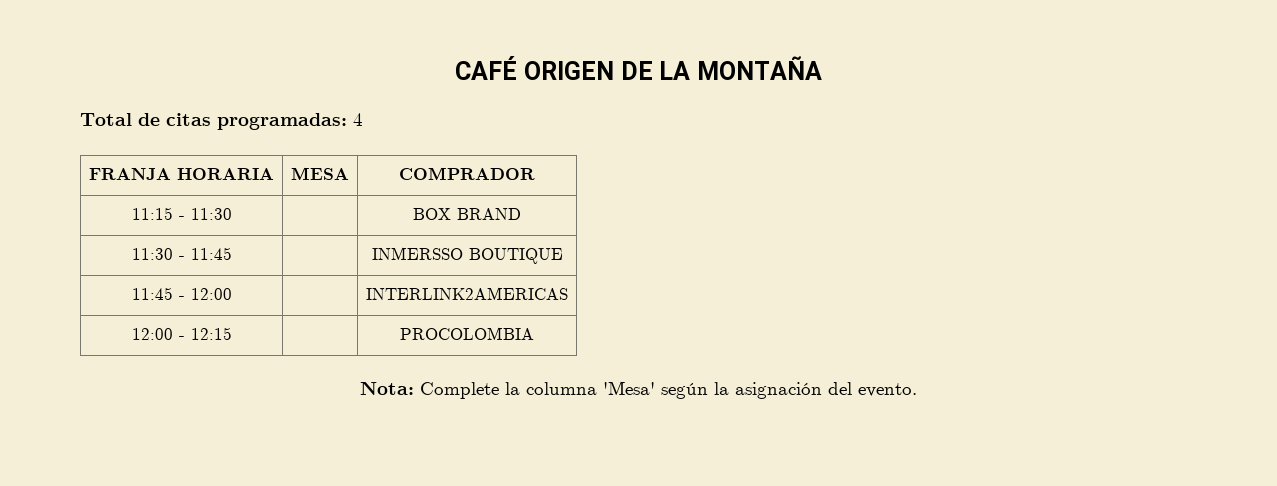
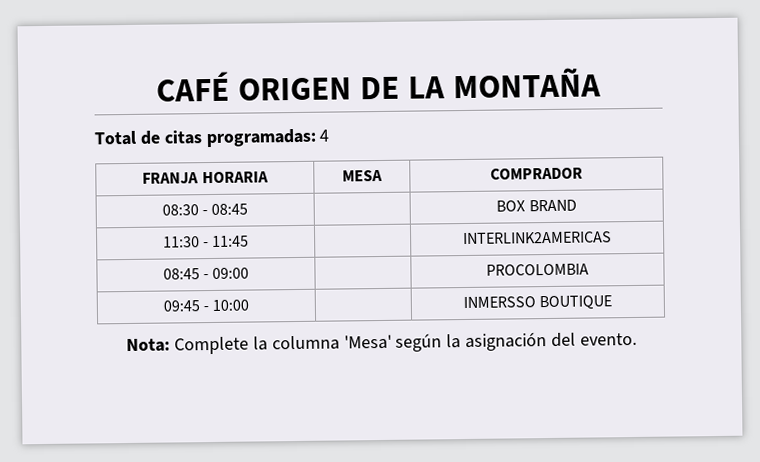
[131,207,232,220] 11:15 - 11:30 -> [161,203,249,216] 08:30 - 08:45
[371,247,563,264] [131,287,232,300] [366,287,568,300] [131,327,232,340] [400,327,534,340] INMERSSO BOUTIQUE // 11:45 - 12:00 | | INTERLINK2AMERICAS // 12:00 - 12:15 | | PROCOLOMBIA -> [463,231,612,245] [162,267,250,280] [486,263,589,276] [162,299,250,312] [462,295,613,311] INTERLINK2AMERICAS // 08:45 - 09:00 | | PROCOLOMBIA // 09:45 - 10:00 | | INMERSSO BOUTIQUE

